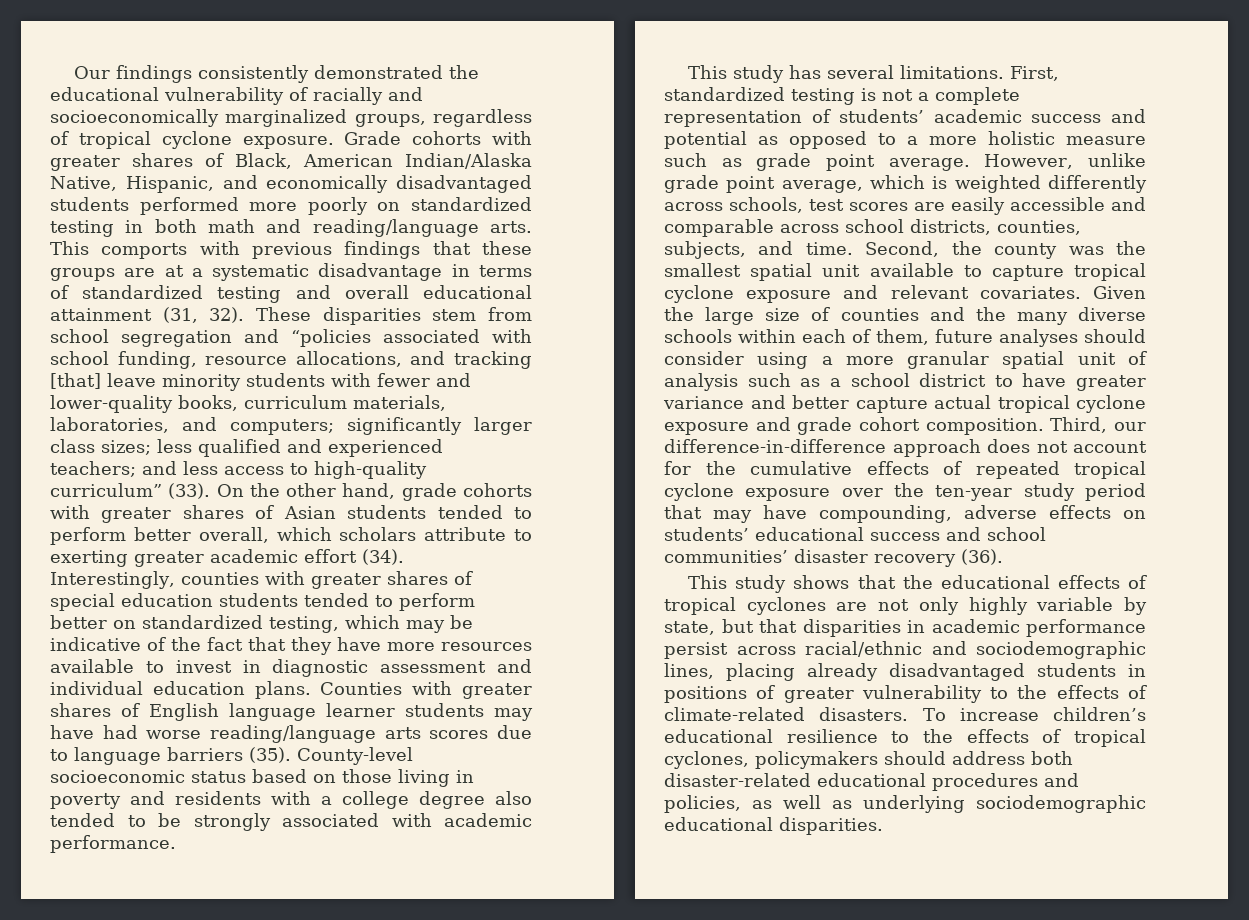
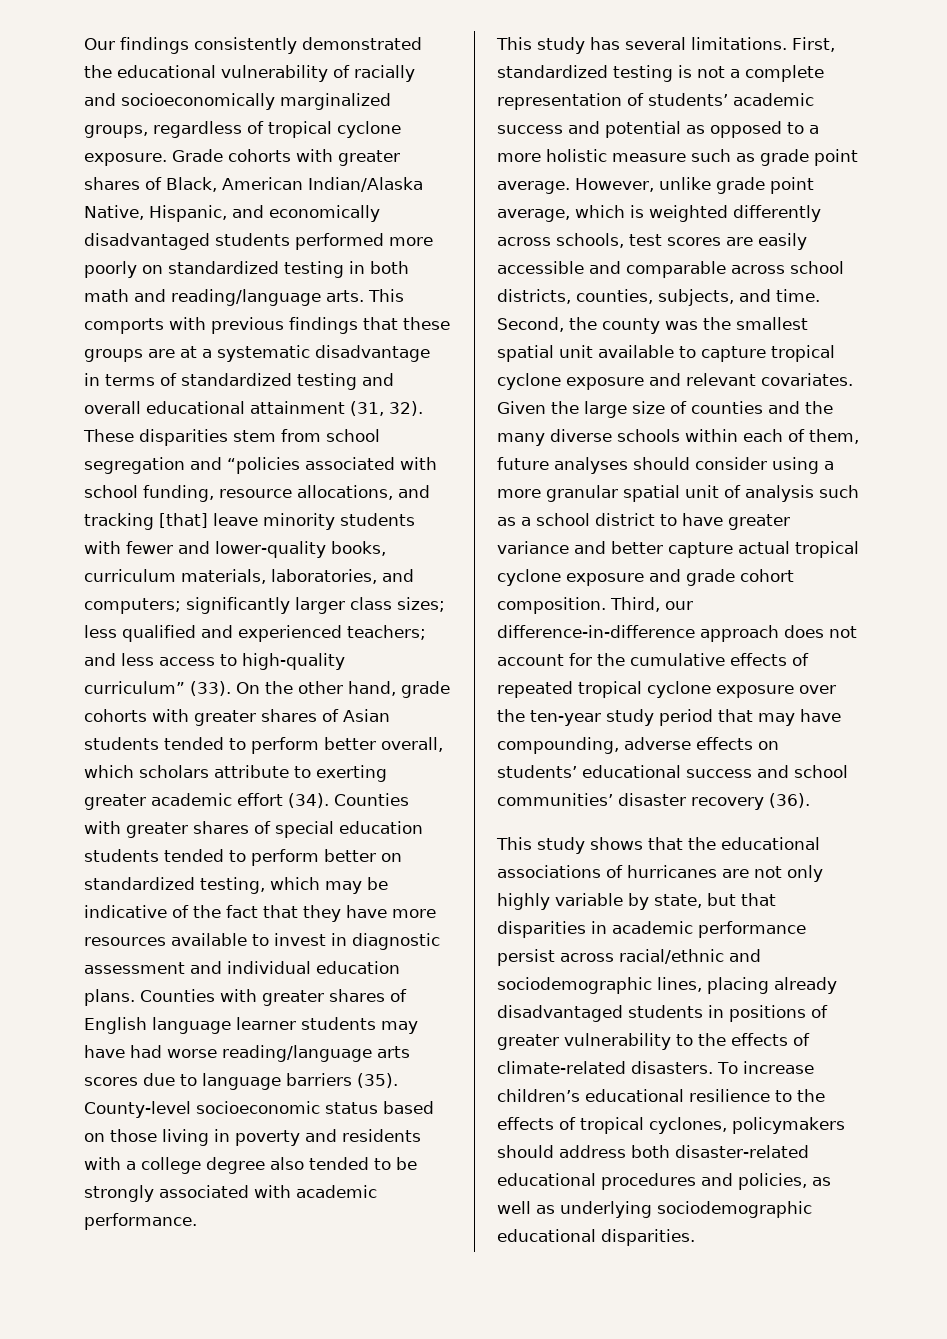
[50,571,259,589] Interestingly, counties -> [334,793,409,806] Counties
[1057,575,1147,589] [664,597,826,615] effects of tropical cyclones -> [497,865,717,878] associations of hurricanes

